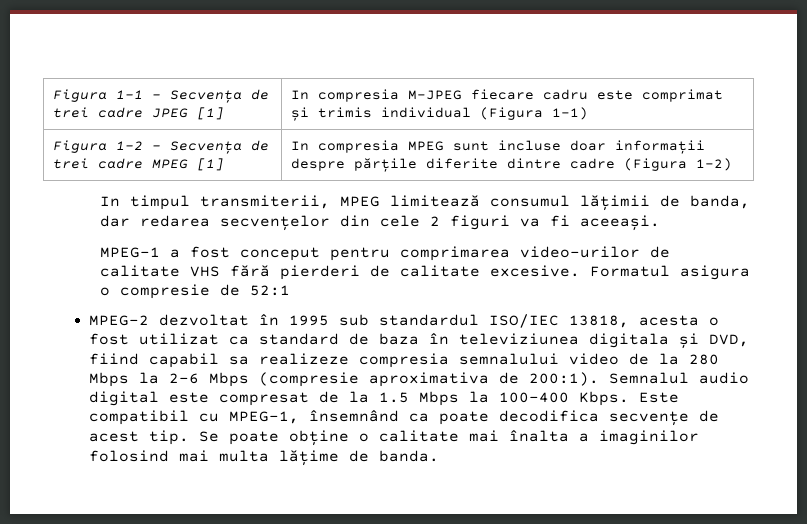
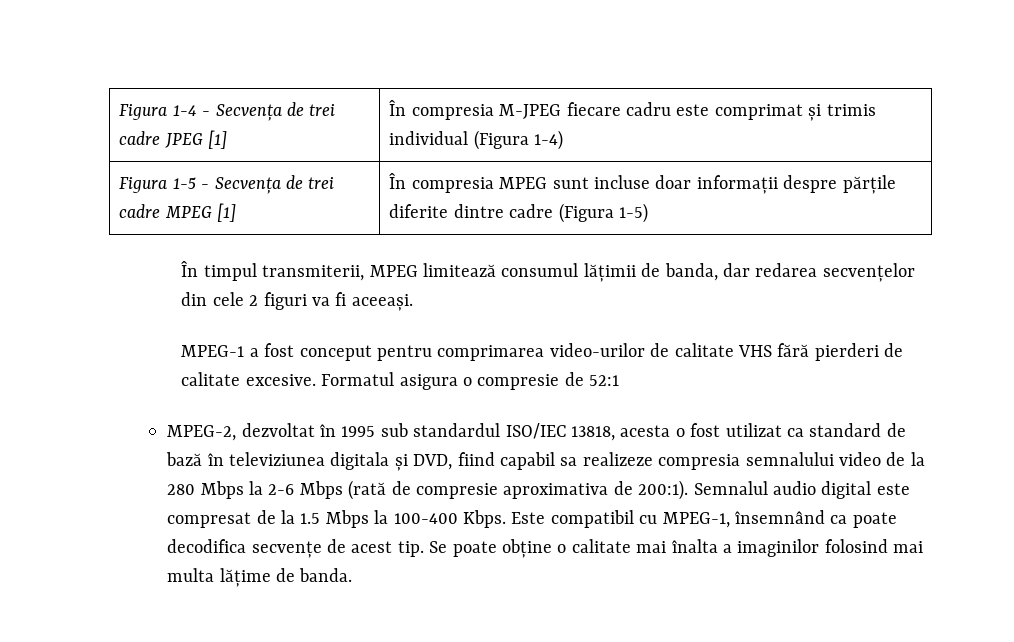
[53,89,144,102] Figura 1-1 -> [119,104,197,120] Figura 1-4
[291,90,310,100] In -> [389,100,407,116] În
[552,107,589,120] [53,140,144,153] 1-1) // Figura 1-2 -> [534,130,564,150] [119,177,196,193] 1-4) // Figura 1-5
[291,141,310,151] In -> [389,173,407,189] În
[696,158,733,171] [99,196,120,207] 1-2) // In -> [619,203,649,223] [181,261,199,277] 1-5) // În
[88,315,149,326] MPEG-2 -> [167,425,237,441] MPEG-2,
[378,333,419,345] baza -> [166,452,203,466] bază
[258,372,359,387] (compresie -> [348,480,498,500] (rată de compresie

